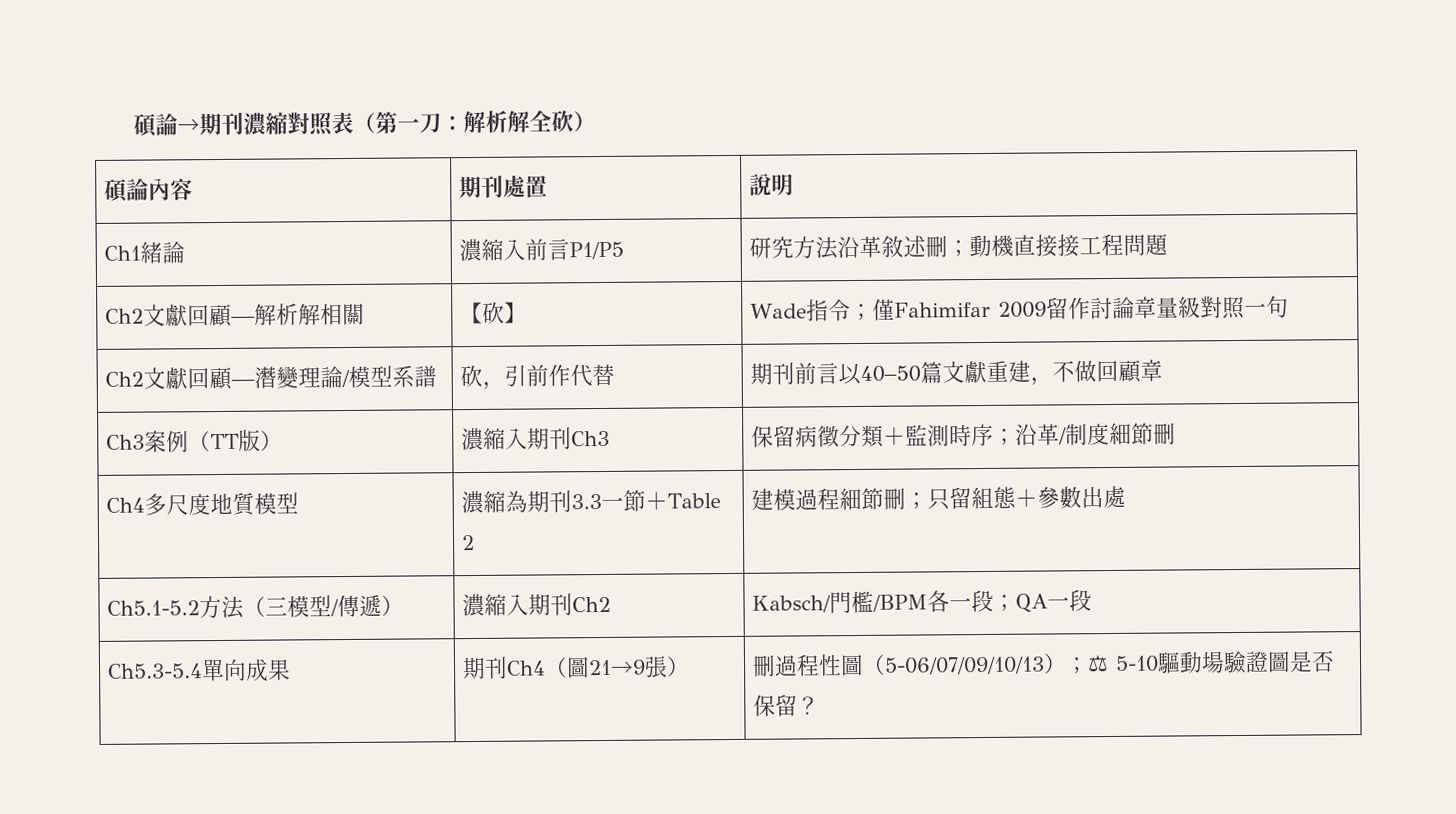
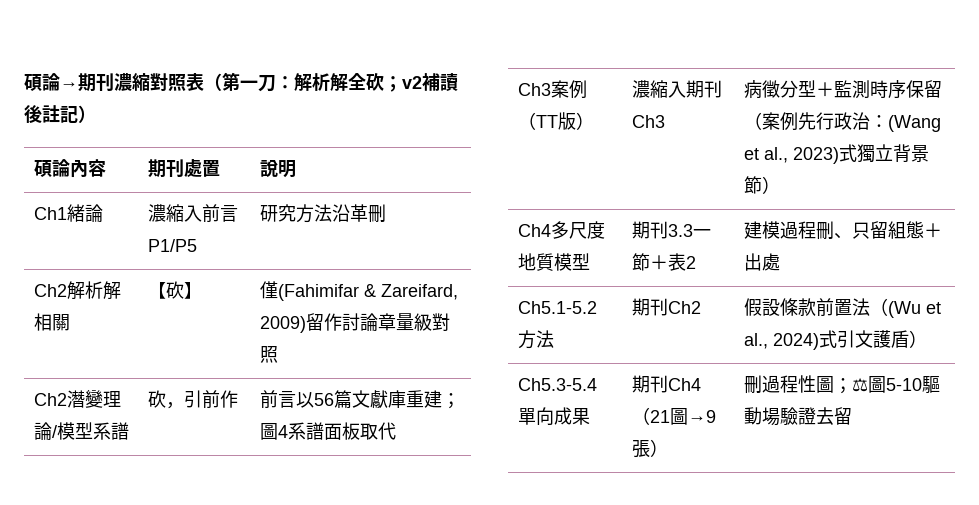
(574, 121) none -> [384,73,458,92] [24,105,78,124] ；v2補讀後註記
[880,233,1168,258] [104,303,255,328] 敘述刪；動機直接接工程問題 // Ch2文獻回顧— -> [367,204,386,223] [33,284,67,297] 刪 // Ch2
[749,298,1047,322] Wade指令；僅Fahimifar 2009 -> [259,281,458,301] [259,316,306,333] 僅(Fahimifar & Zareifard, 2009)
[1243,295,1289,318] [104,366,255,391] 一句 // Ch2文獻回顧— -> [33,393,67,406] // Ch2
[569,363,615,387] [749,359,1163,386] 代替 | 期刊前言以40–50篇文獻重建，不做回顧章 -> [259,390,460,409] [259,422,396,440] | 前言以56篇文獻庫重建；圖4系譜面板取代
[750,422,1176,448] 保留病徵分類＋監測時序；沿革/制度細節刪 -> [743,80,942,99] [743,112,941,132] [743,144,929,164] [743,176,780,194] 病徵分型＋監測時序保留（案例先行政治：(Wang et al., 2023)式獨立背景節）
[460,490,528,514] 濃縮為 -> (590, 261) none
[666,493,721,509] Table -> [667,253,686,271] 表
[838,487,928,511] 細節刪； -> [815,221,852,240] 刪、
[1036,486,1082,509] 參數 -> (942, 230) none
[242,594,404,618] [461,593,611,617] [751,589,1092,614] （三模型/傳遞） | 濃縮入期刊Ch2 | Kabsch/門檻/BPM各一段；QA一段 -> [631,298,701,316] [743,298,941,318] [743,330,927,350] | 期刊Ch2 | 假設條款前置法（(Wu et al., 2024)式引文護盾）
[565,656,646,679] 圖21→9 -> [649,408,716,425] 21圖→9
[861,653,1109,676] （5-06/07/09/10/13）；⚖ -> [833,376,886,394] ；⚖圖
[1266,650,1335,673] [752,694,820,717] 圖是否保留？ -> [815,407,852,425] 去留

